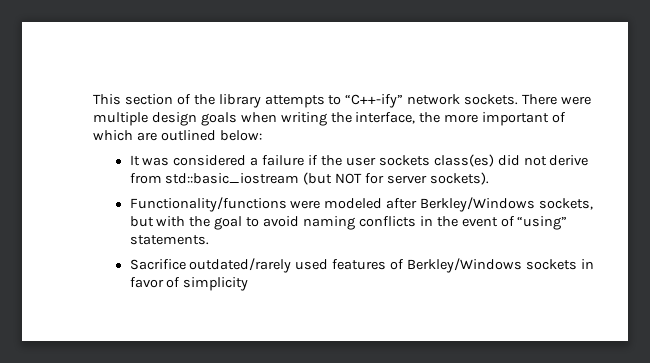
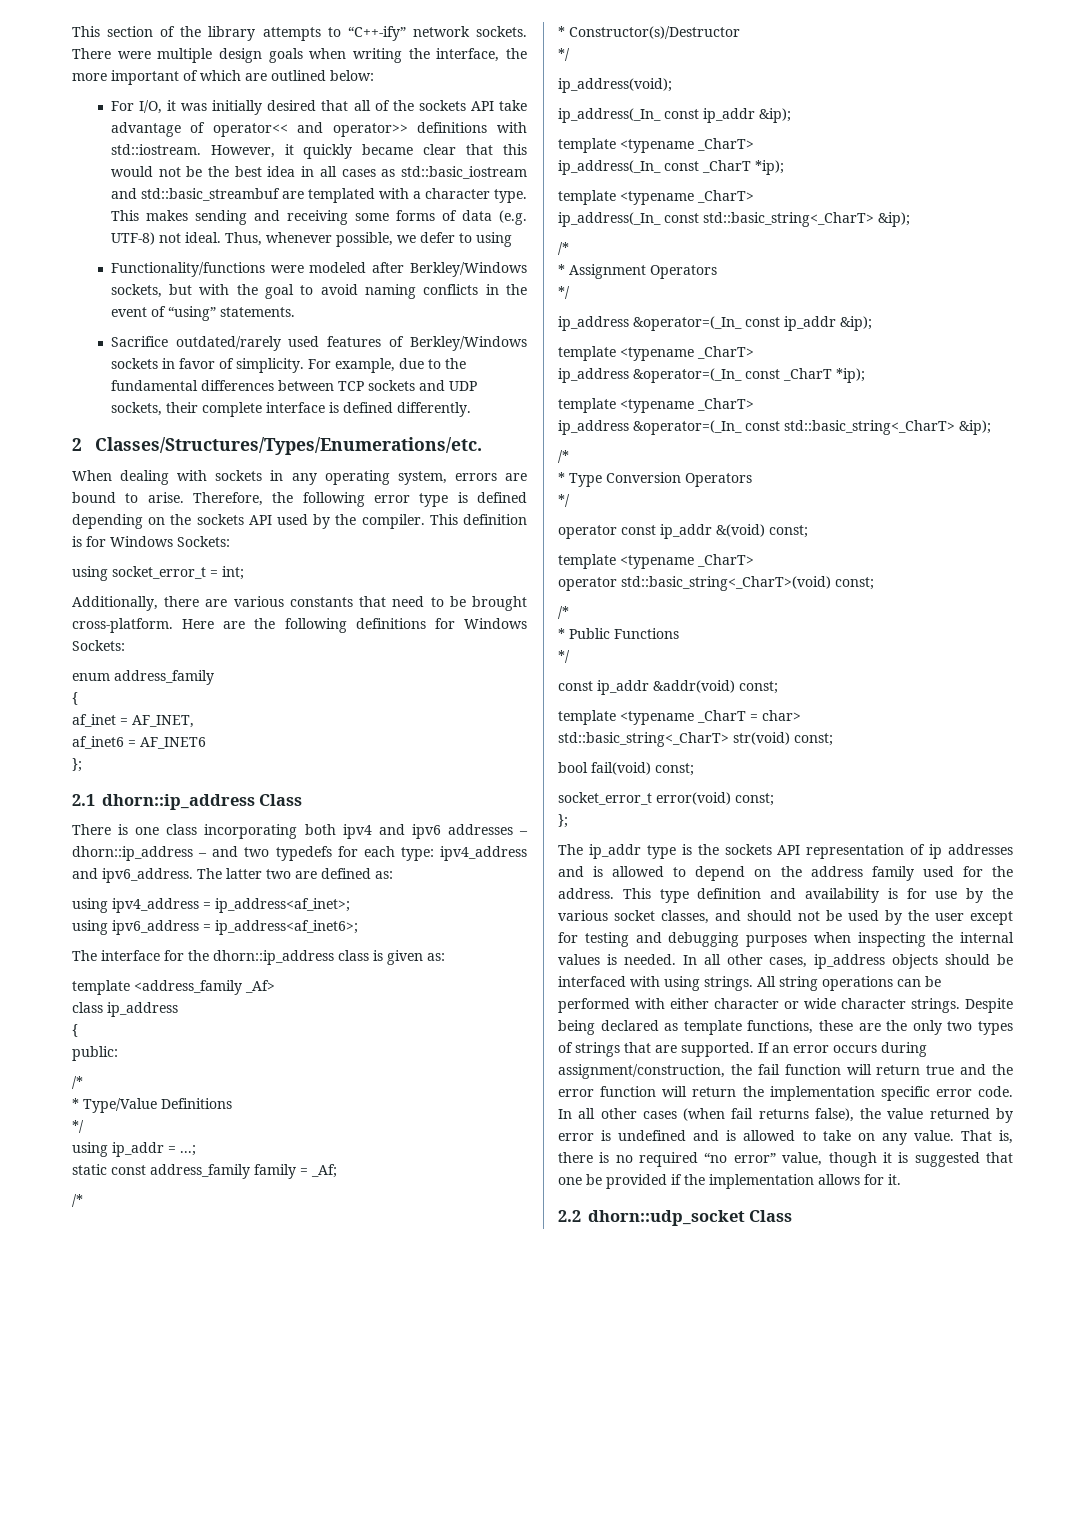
[129,154,589,167] [129,172,489,185] It was considered a failure if the user sockets class(es) did not derive from std::basic_iostream (but NOT for server sockets). -> [110,100,527,115] [110,122,527,137] [110,144,527,159] [110,166,527,179] [110,188,527,203] [110,210,528,225] [110,232,512,247] For I/O, it was initially desired that all of the sockets API take advantage of operator<< and operator>> definitions with std::iostream. However, it quickly became clear that this would not be the best idea in all cases as std::basic_iostream and std::basic_streambuf are templated with a character type. This makes sending and receiving some forms of data (e.g. UTF-8) not ideal. Thus, whenever possible, we defer to using
[183,277,249,291] simplicity -> [235,358,466,373] [110,380,477,391] [110,402,471,417] [72,437,483,455] [72,470,527,485] [72,492,527,507] [72,514,527,529] [72,536,230,547] [72,566,244,581] [72,596,527,611] [72,618,527,633] [72,640,125,651] [72,670,214,685] [72,692,78,705] [72,714,194,728] [72,736,206,749] [72,758,82,772] [72,794,303,810] [72,824,529,839] [72,846,527,861] [72,868,393,883] [72,898,350,913] [72,920,358,935] [72,950,445,965] [72,980,275,995] [72,1002,178,1017] [72,1024,78,1037] [72,1046,118,1061] [72,1076,83,1089] [72,1098,232,1113] [72,1120,84,1133] [72,1142,196,1157] [72,1164,337,1179] [72,1194,83,1207] [558,26,740,39] [558,48,570,61] [558,78,672,93] [558,108,791,123] [558,138,754,153] [558,160,784,175] [558,190,754,205] [558,212,910,227] [558,242,569,255] [558,264,717,279] [558,286,570,299] [558,316,872,331] [558,346,754,361] [558,368,865,383] [558,398,754,413] [558,420,991,435] [558,450,569,463] [558,472,752,487] [558,494,570,507] [558,524,808,539] [558,554,754,569] [558,576,874,591] [558,606,569,619] [558,628,679,639] [558,650,570,663] [558,680,778,695] [558,710,801,725] [558,732,833,747] [558,762,694,776] [558,792,774,806] [558,814,568,828] [558,844,1013,859] [558,866,1013,881] [558,888,1013,903] [558,910,1013,925] [558,932,1014,947] [558,954,1013,969] [558,976,941,991] [558,998,1013,1013] [558,1020,1014,1035] [558,1042,927,1057] [558,1064,1013,1079] [558,1086,1013,1101] [558,1108,1013,1123] [558,1130,1013,1145] [558,1152,1013,1167] [558,1174,901,1189] [558,1210,793,1226] simplicity. For example, due to the fundamental differences between TCP sockets and UDP sockets, their complete interface is defined differently. // 2 Classes/Structures/Types/Enumerations/etc. // When dealing with sockets in any operating system, errors are bound to arise. Therefore, the following error type is defined depending on the sockets API used by the compiler. This definition is for Windows Sockets: // using socket_error_t = int; // Additionally, there are various constants that need to be brought cross-platform. Here are the following definitions for Windows Sockets: // enum address_family // { // af_inet = AF_INET, // af_inet6 = AF_INET6 // }; // 2.1 dhorn::ip_address Class // There is one class incorporating both ipv4 and ipv6 addresses – dhorn::ip_address – and two typedefs for each type: ipv4_address and ipv6_address. The latter two are defined as: // using ipv4_address = ip_address<af_inet>; // using ipv6_address = ip_address<af_inet6>; // The interface for the dhorn::ip_address class is given as: // template <address_family _Af> // class ip_address // { // public: // /* // * Type/Value Definitions // */ // using ip_addr = ...; // static const address_family family = _Af; // /* // * Constructor(s)/Destructor // */ // ip_address(void); // ip_address(_In_ const ip_addr &ip); // template <typename _CharT> // ip_address(_In_ const _CharT *ip); // template <typename _CharT> // ip_address(_In_ const std::basic_string<_CharT> &ip); // /* // * Assignment Operators // */ // ip_address &operator=(_In_ const ip_addr &ip); // template <typename _CharT> // ip_address &operator=(_In_ const _CharT *ip); // template <typename _CharT> // ip_address &operator=(_In_ const std::basic_string<_CharT> &ip); // /* // * Type Conversion Operators // */ // operator const ip_addr &(void) const; // template <typename _CharT> // operator std::basic_string<_CharT>(void) const; // /* // * Public Functions // */ // const ip_addr &addr(void) const; // template <typename _CharT = char> // std::basic_string<_CharT> str(void) const; // bool fail(void) const; // socket_error_t error(void) const; // }; // The ip_addr type is the sockets API representation of ip addresses and is allowed to depend on the address family used for the address. This type definition and availability is for use by the various socket classes, and should not be used by the user except for testing and debugging purposes when inspecting the internal values is needed. In all other cases, ip_address objects should be interfaced with using strings. All string operations can be performed with either character or wide character strings. Despite being declared as template functions, these are the only two types of strings that are supported. If an error occurs during assignment/construction, the fail function will return true and the error function will return the implementation specific error code. In all other cases (when fail returns false), the value returned by error is undefined and is allowed to take on any value. That is, there is no required “no error” value, though it is suggested that one be provided if the implementation allows for it. // 2.2 dhorn::udp_socket Class

